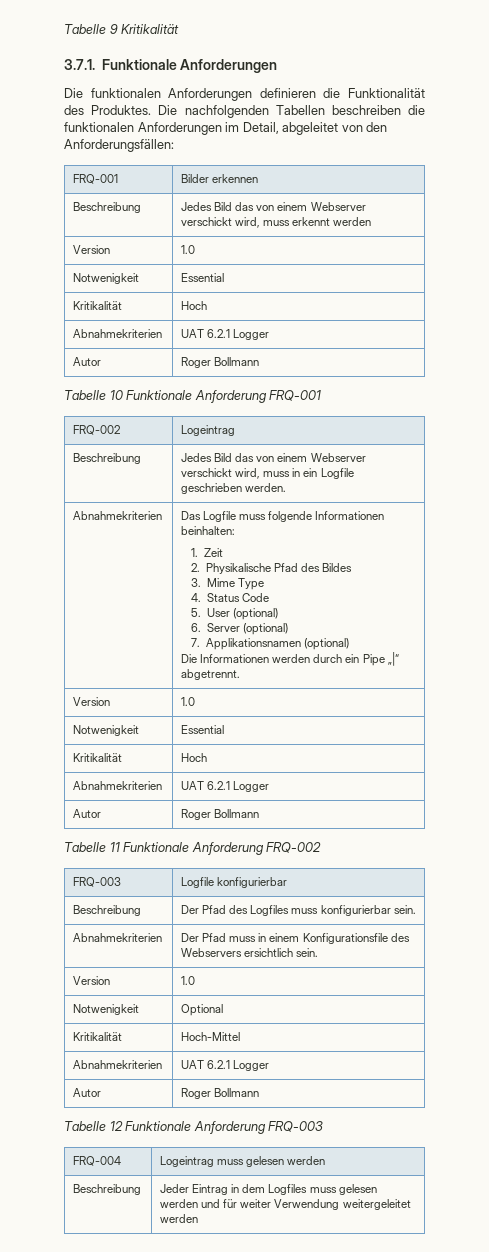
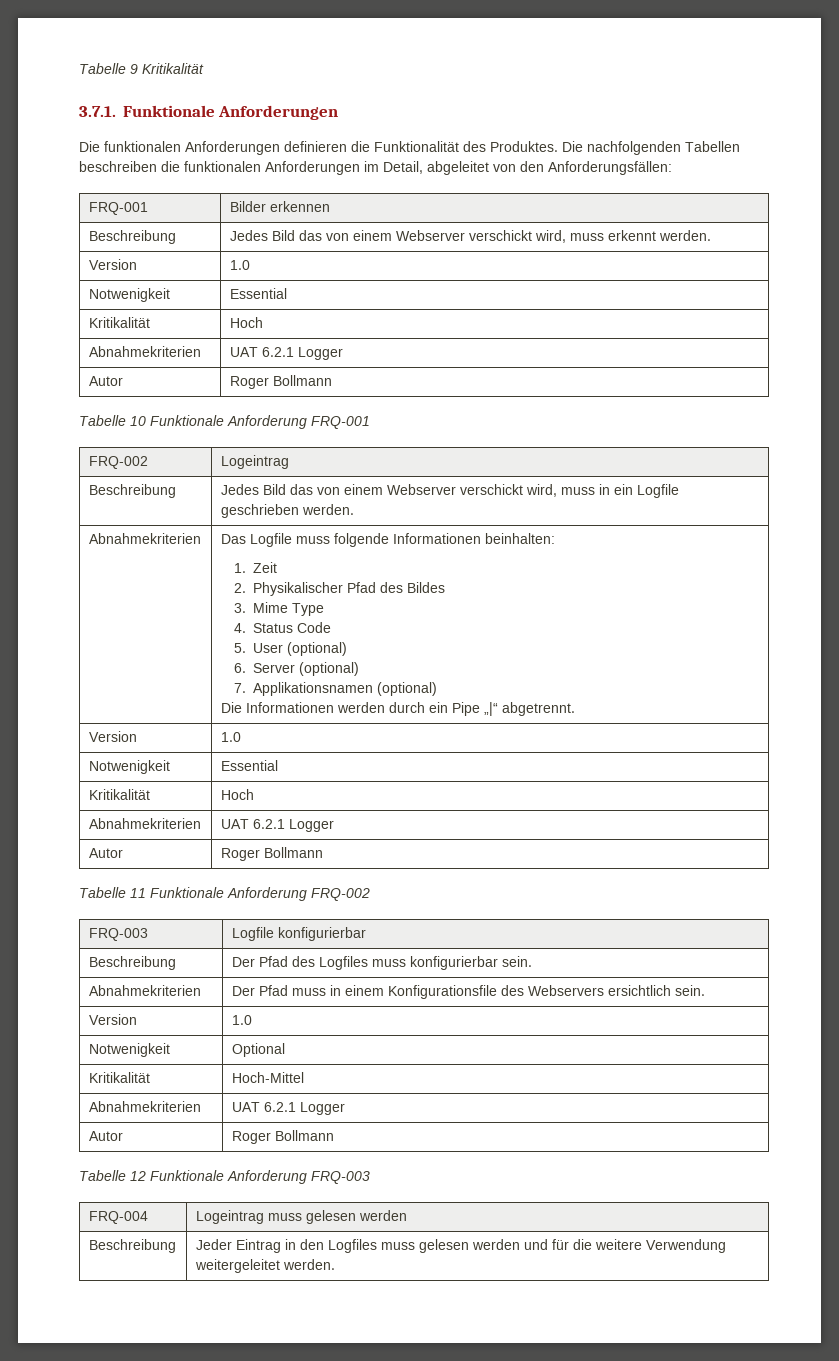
[333,217,372,226] werden -> [658,230,711,241] werden.
[205,563,271,574] Physikalische -> [252,582,343,596] Physikalischer
[242,1184,266,1193] dem -> [299,1239,324,1250] den
[240,1199,272,1208] weiter -> [572,1239,642,1250] die weitere
[160,1214,199,1223] werden -> [282,1259,335,1270] werden.

